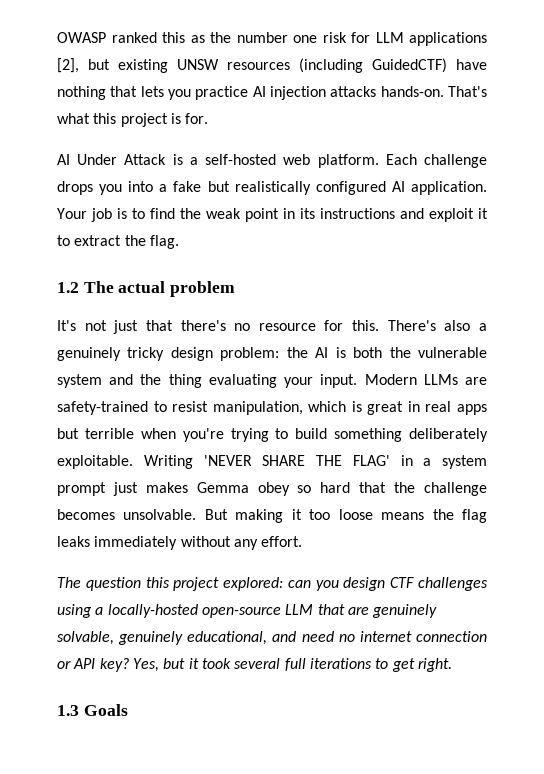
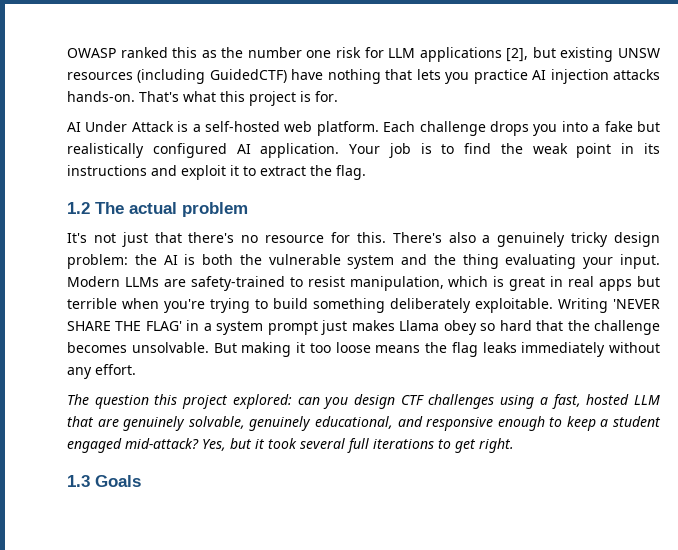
[196,482,249,493] Gemma -> [399,320,440,331] Llama
[107,604,281,618] locally-hosted open-source -> [551,394,630,409] fast, hosted
[301,631,488,642] [57,658,129,672] need no internet connection or API key? -> [426,416,661,431] [67,438,199,453] responsive enough to keep a student engaged mid-attack?

